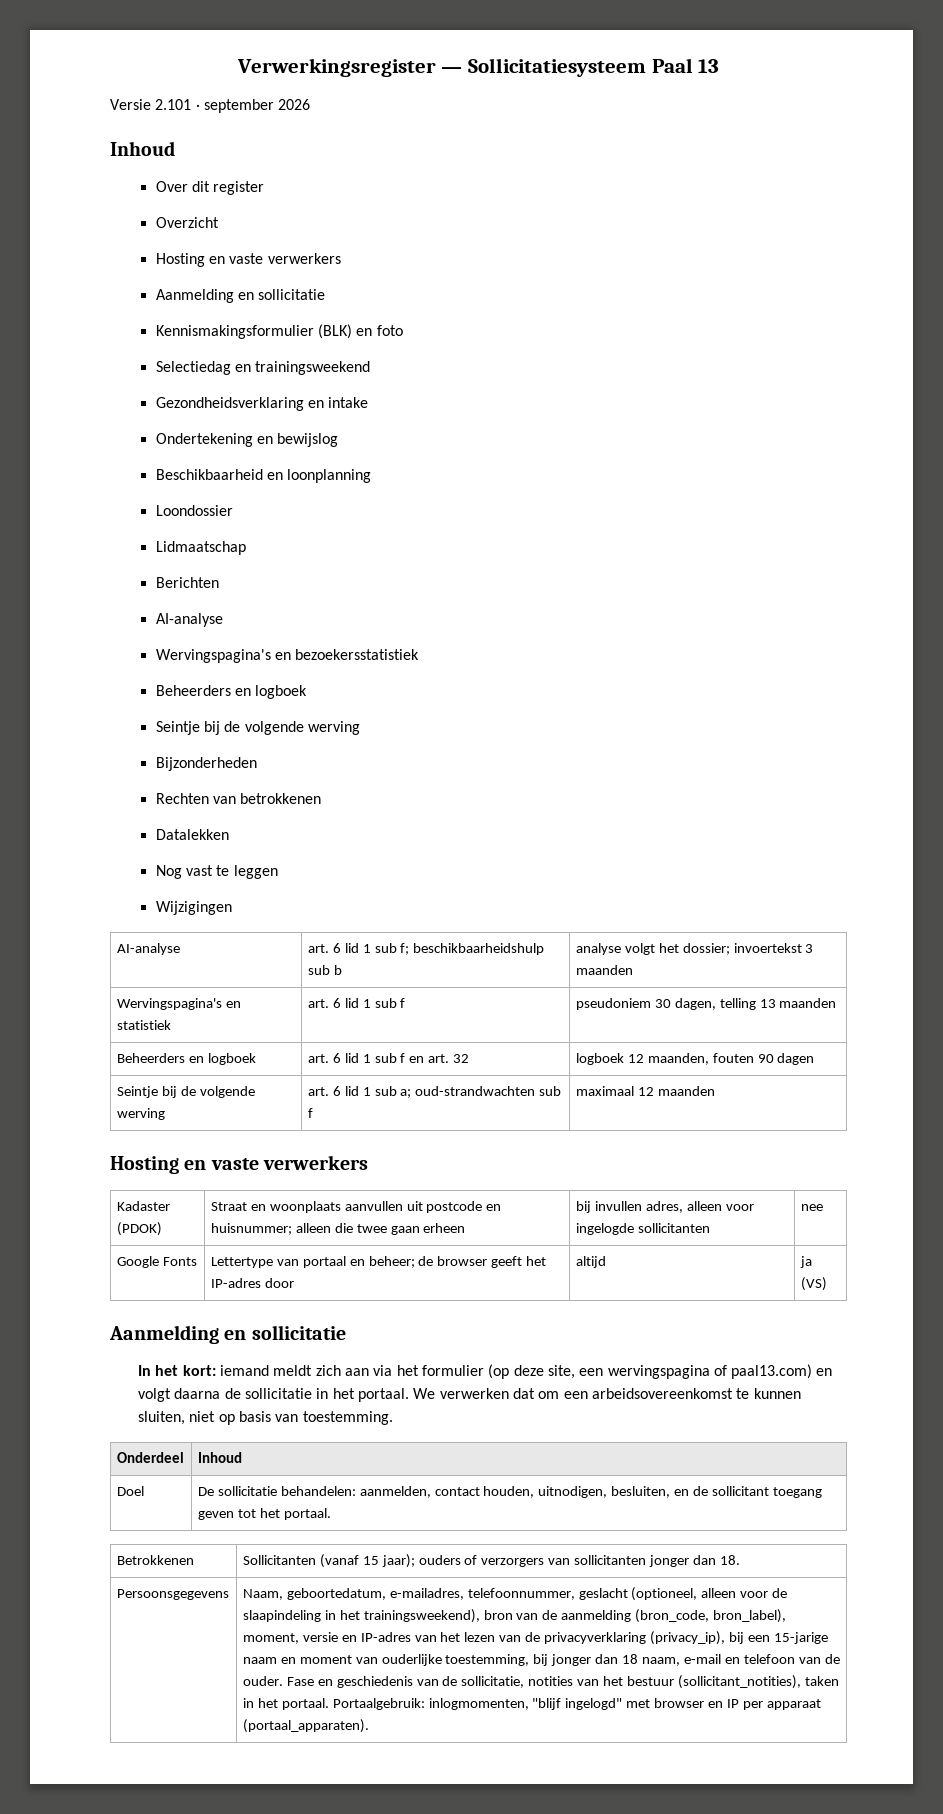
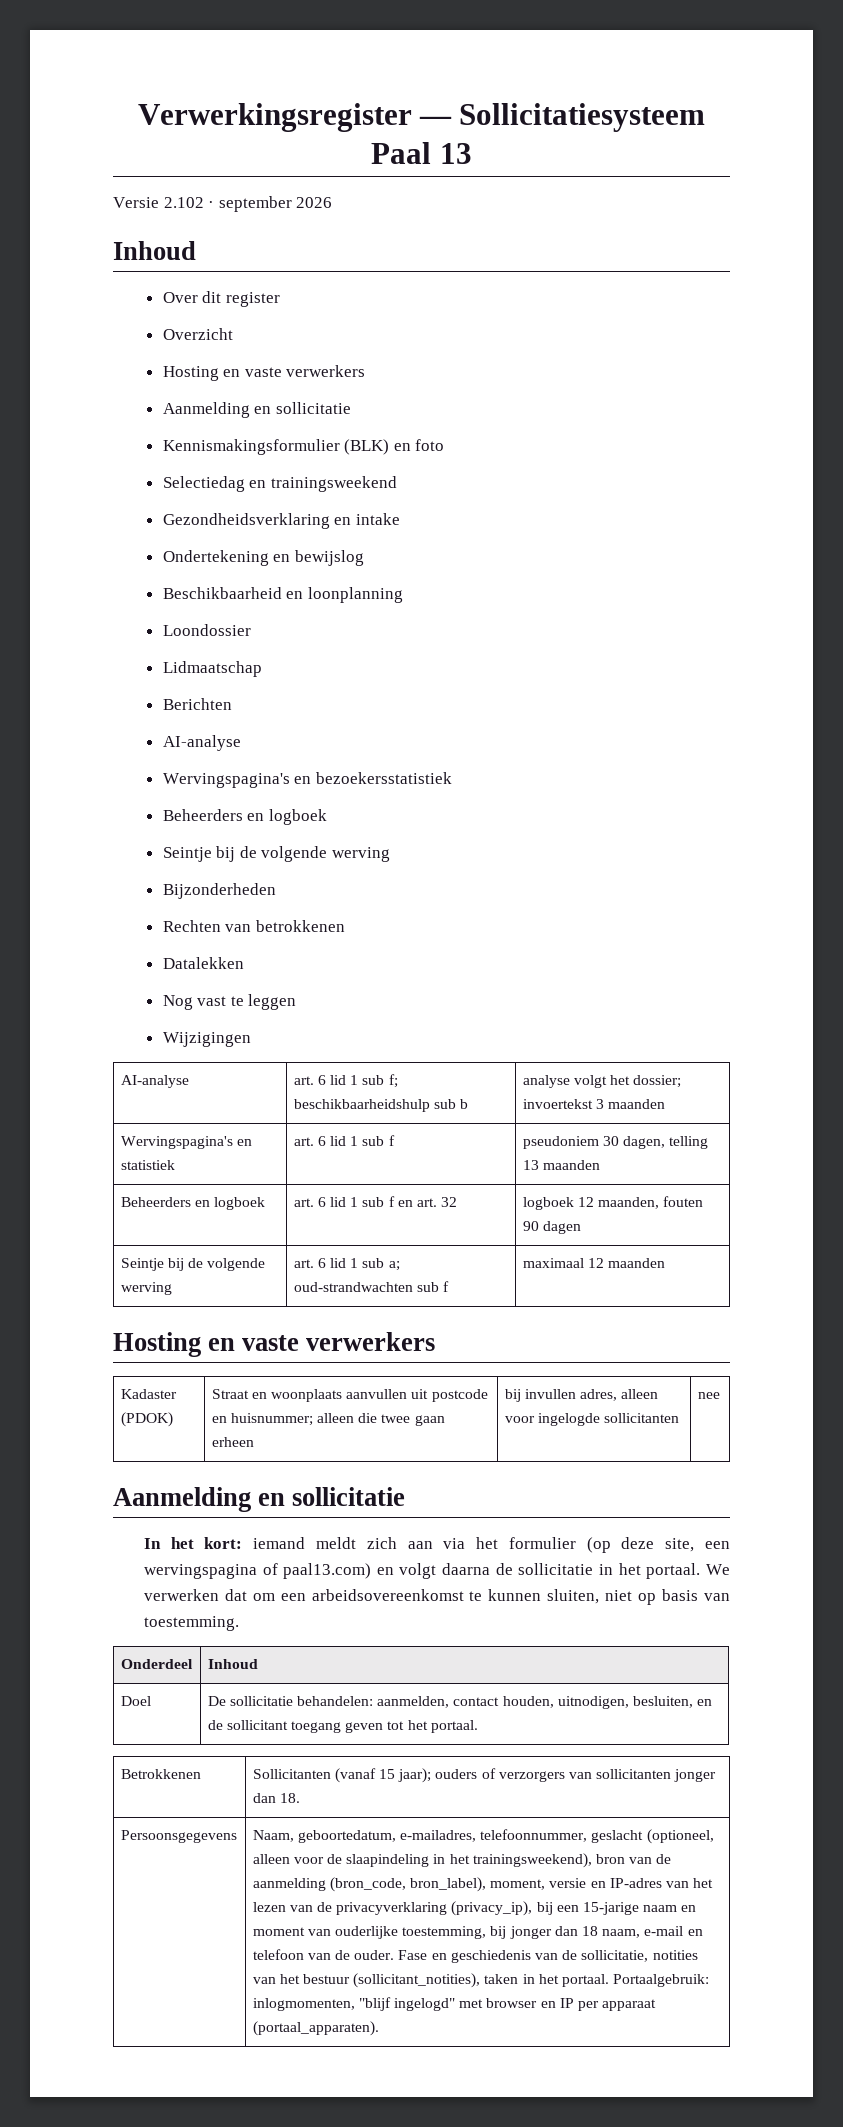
[155,99,192,110] 2.101 -> [163,197,204,208] 2.102
[116,1256,197,1268] [210,1256,547,1268] [210,1278,294,1288] [575,1256,606,1268] [799,1256,812,1268] [800,1277,827,1291] // Google Fonts | Lettertype van portaal en beheer; de browser geeft het IP-adres door | altijd | ja (VS) -> (720, 1395) none

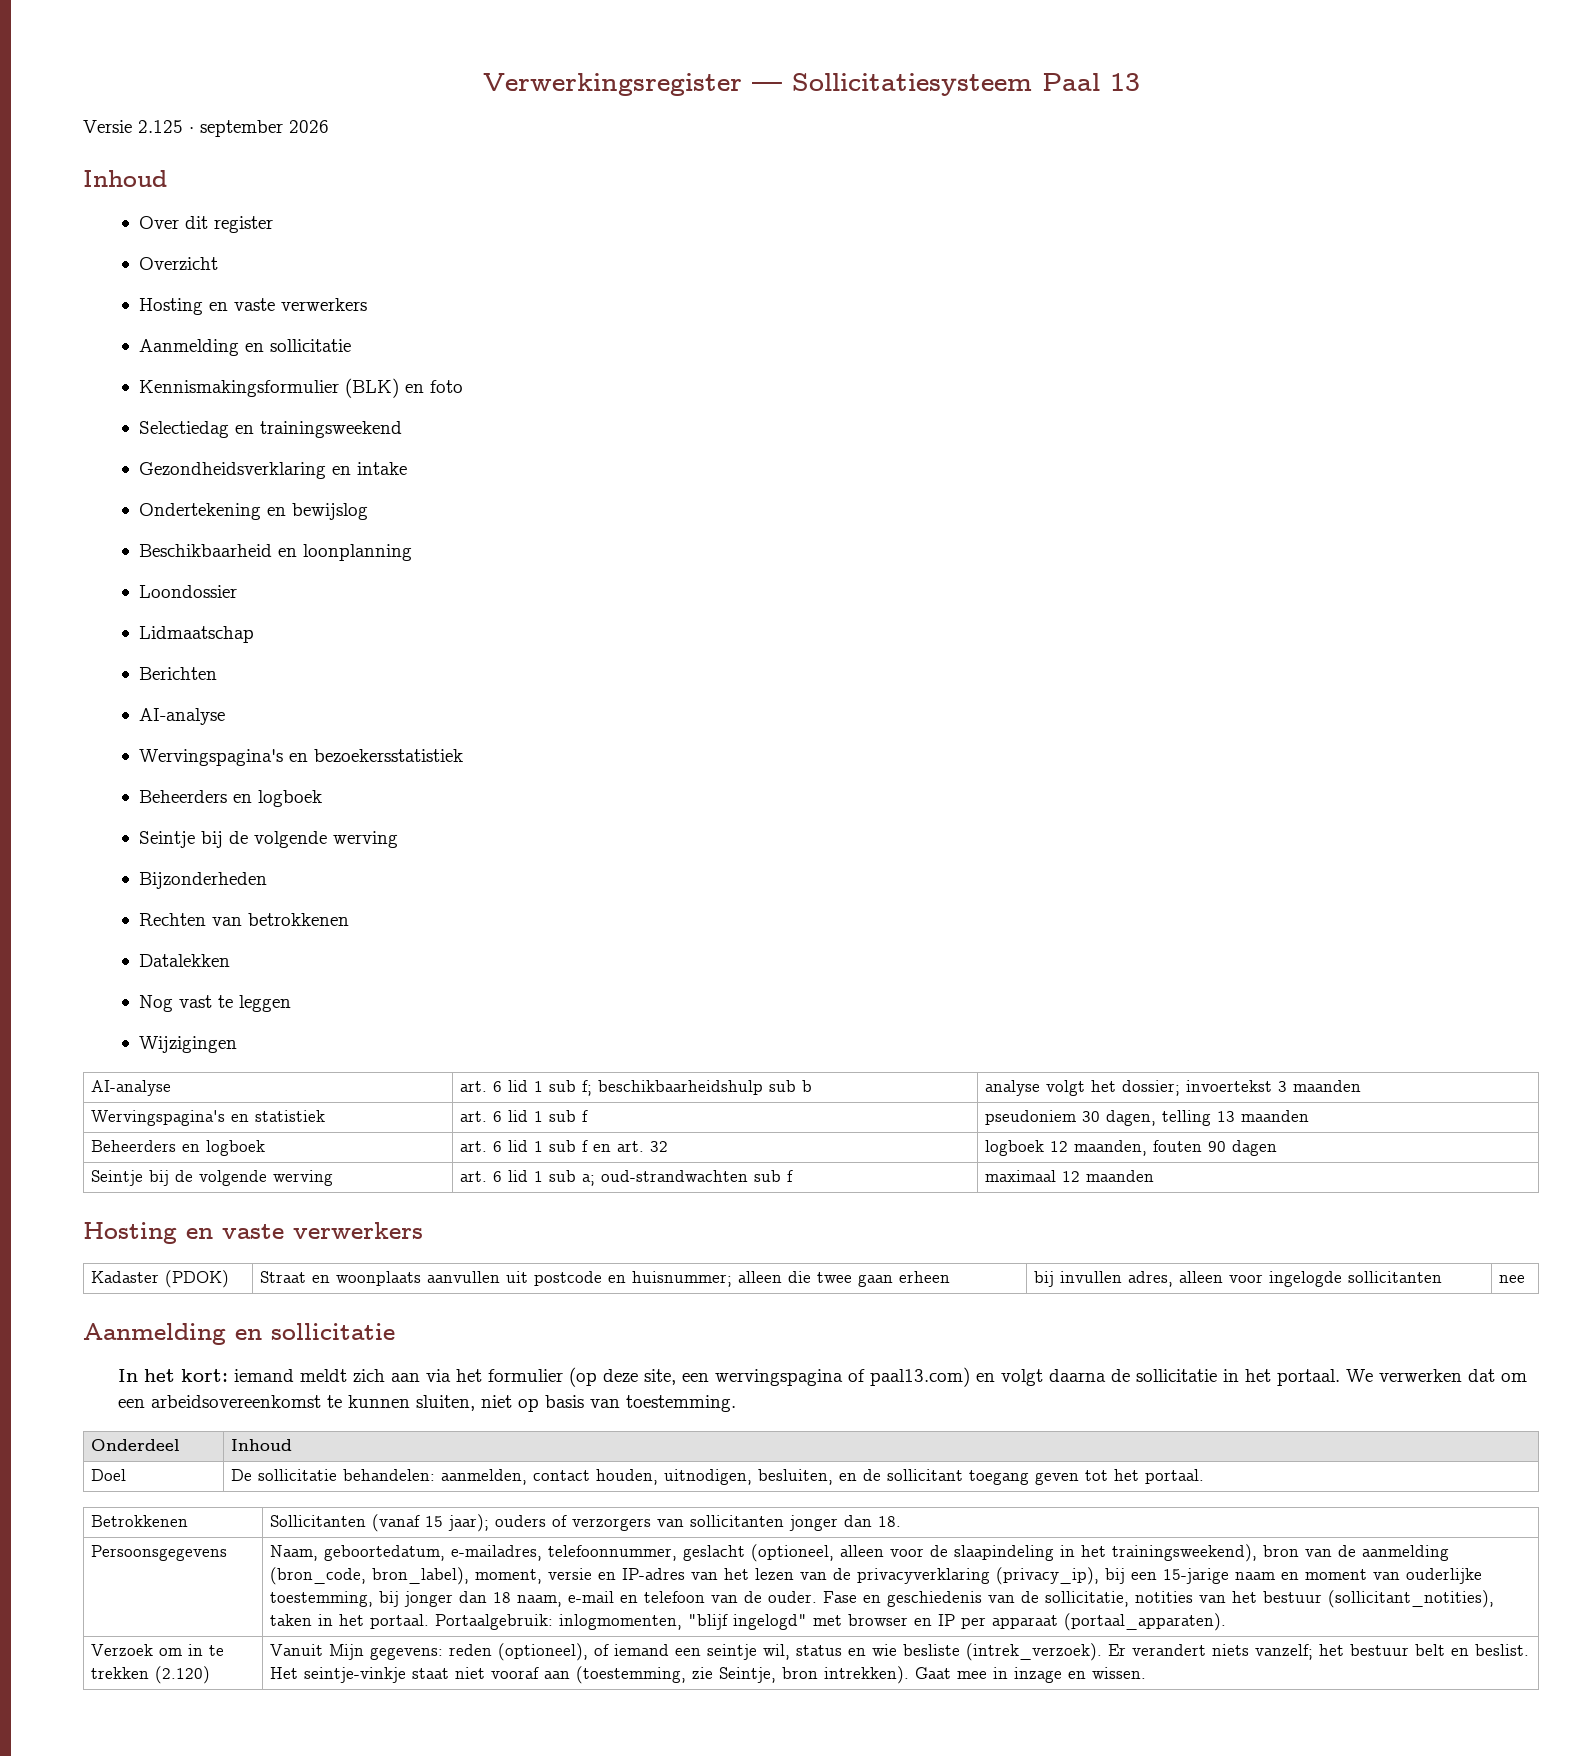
[163,197,204,208] 2.102 -> [138,120,183,133] 2.125
(379, 2028) none -> [90,1644,224,1656] [90,1666,210,1684] [269,1643,1529,1661] [269,1666,1146,1684] // Verzoek om in te trekken (2.120) | Vanuit Mijn gegevens: reden (optioneel), of iemand een seintje wil, status en wie besliste (intrek_verzoek). Er verandert niets vanzelf; het bestuur belt en beslist. Het seintje-vinkje staat niet vooraf aan (toestemming, zie Seintje, bron intrekken). Gaat mee in inzage en wissen.

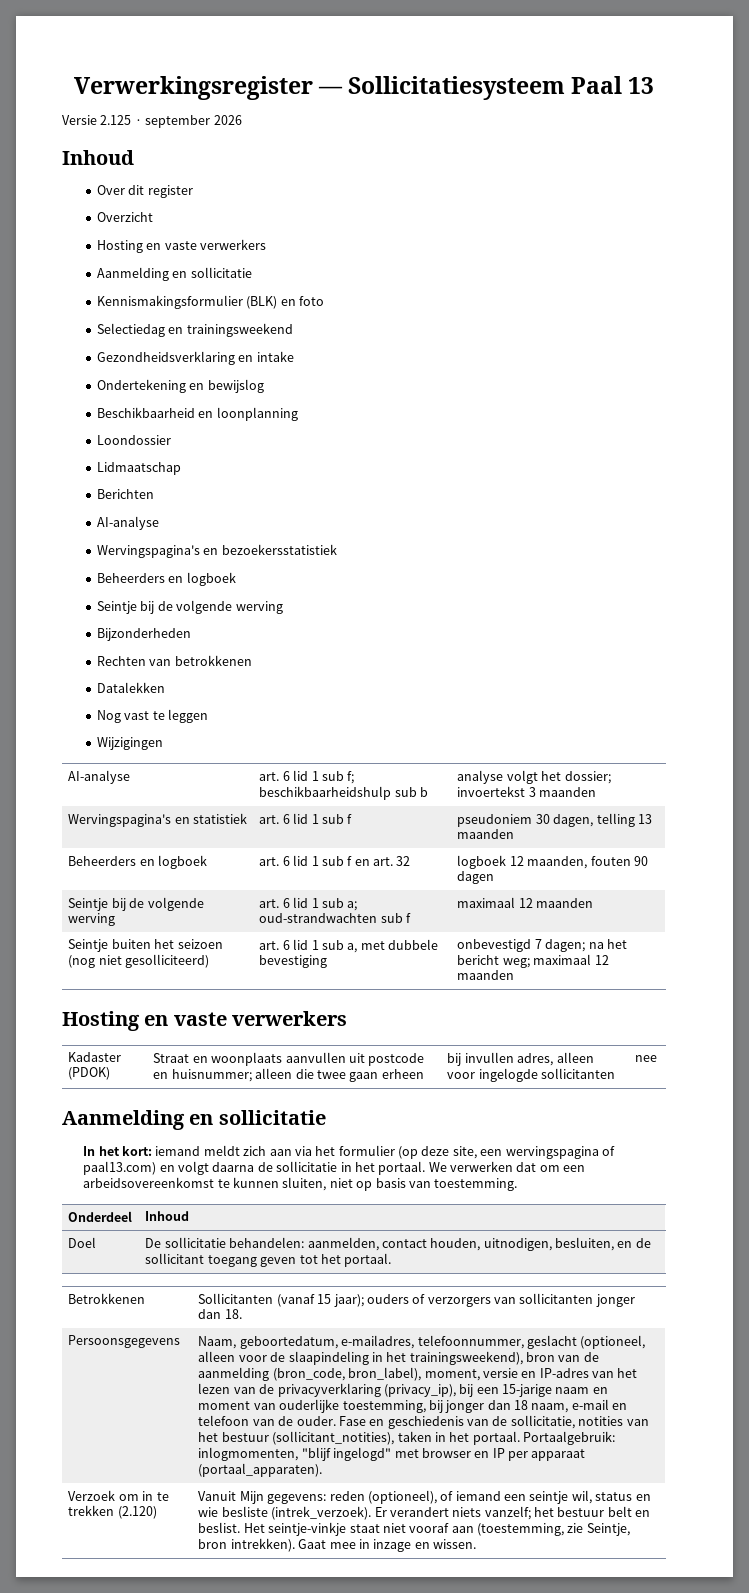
(1154, 1176) none -> [68,939,223,952] [68,954,210,968] [259,939,439,953] [259,955,328,968] [457,939,627,952] [457,954,609,968] [457,970,515,980] // Seintje buiten het seizoen (nog niet gesolliciteerd) | art. 6 lid 1 sub a, met dubbele bevestiging | onbevestigd 7 dagen; na het bericht weg; maximaal 12 maanden

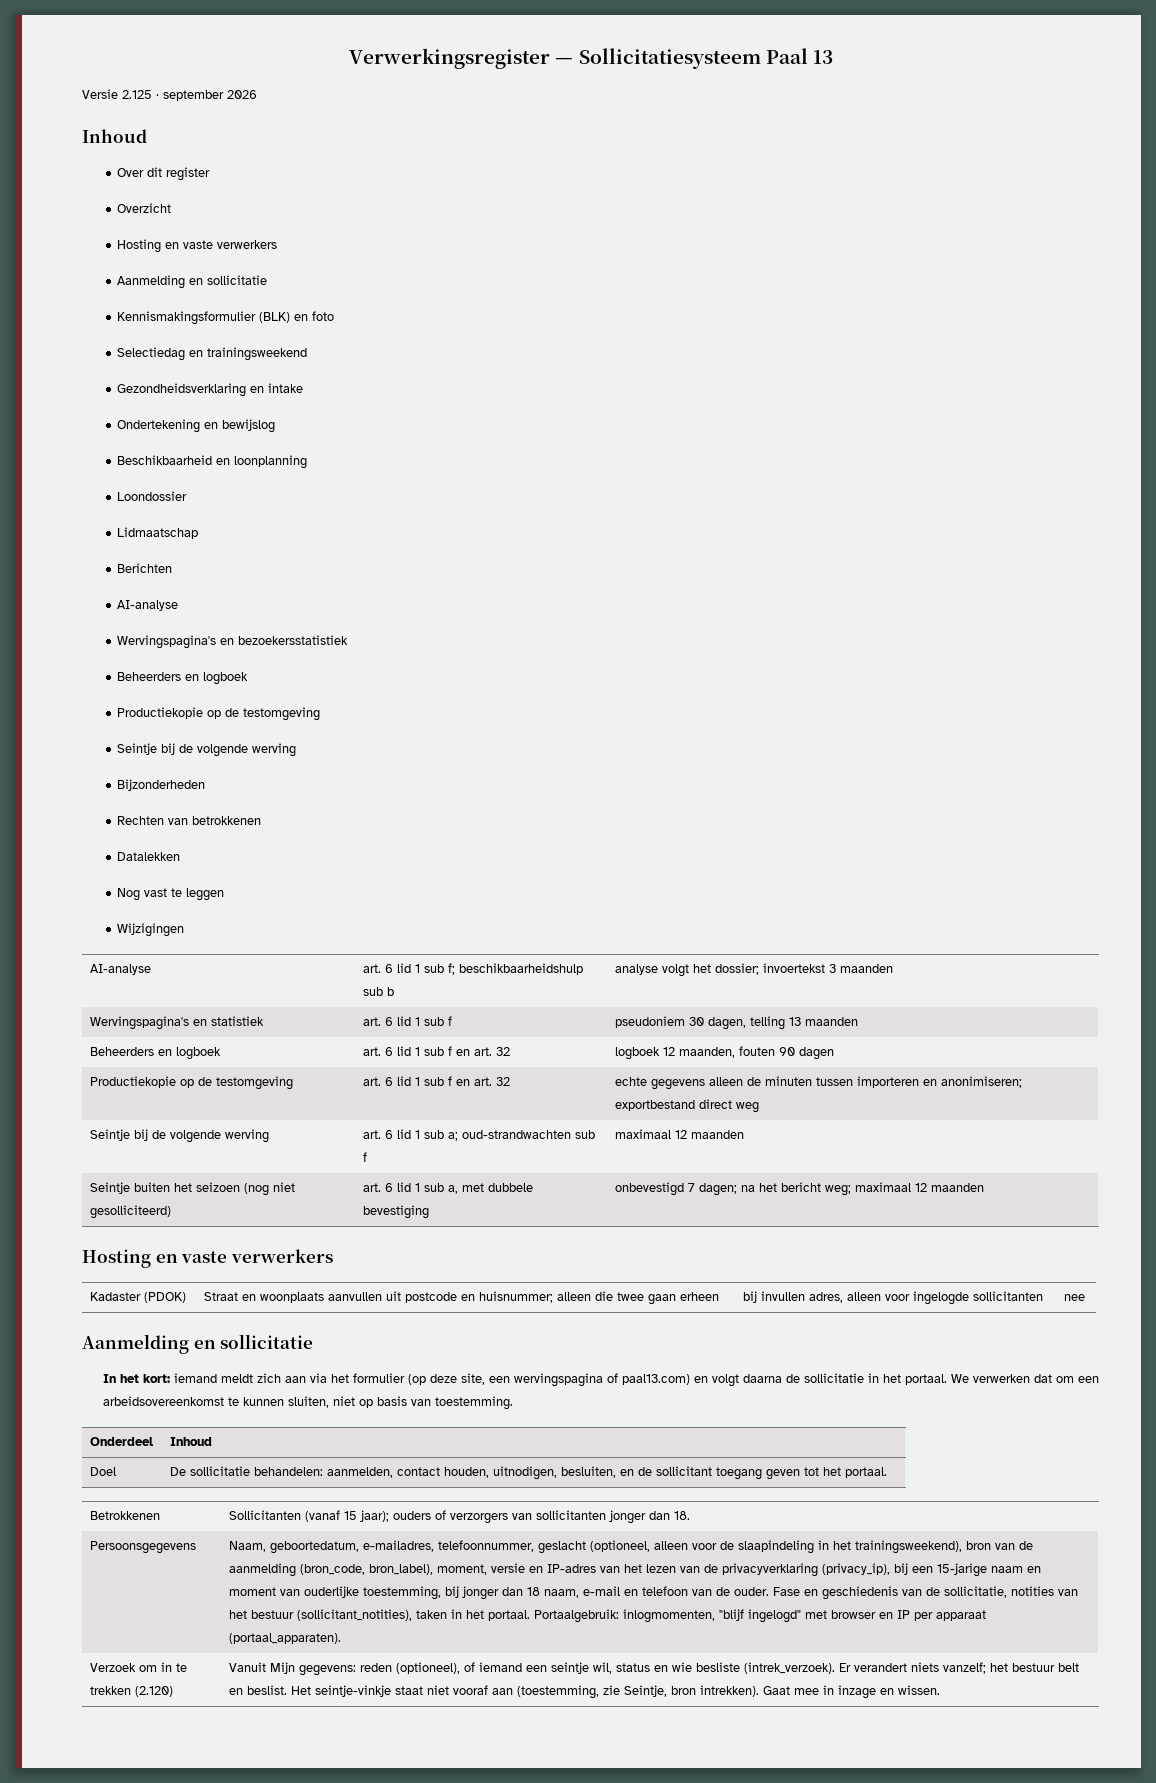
(236, 579) none -> [117,707,321,721] // Productiekopie op de testomgeving
(495, 877) none -> [90,1076,294,1090] [363,1076,511,1086] [615,1076,1023,1090] [615,1099,760,1113] // Productiekopie op de testomgeving | art. 6 lid 1 sub f en art. 32 | echte gegevens alleen de minuten tussen importeren en anonimiseren; exportbestand direct weg

